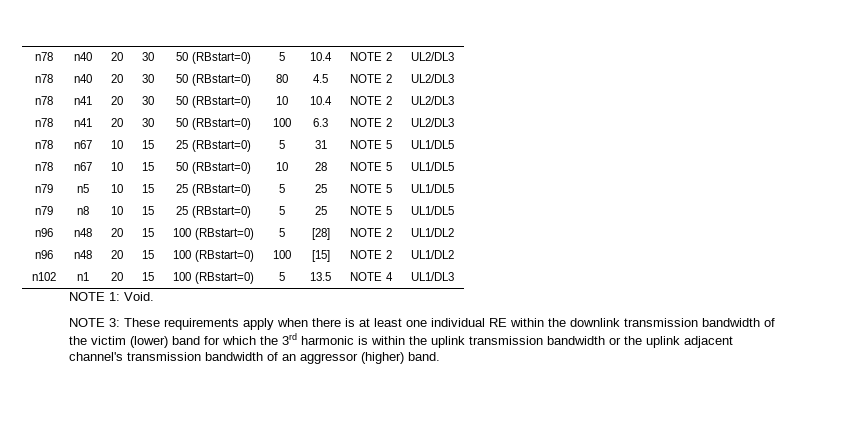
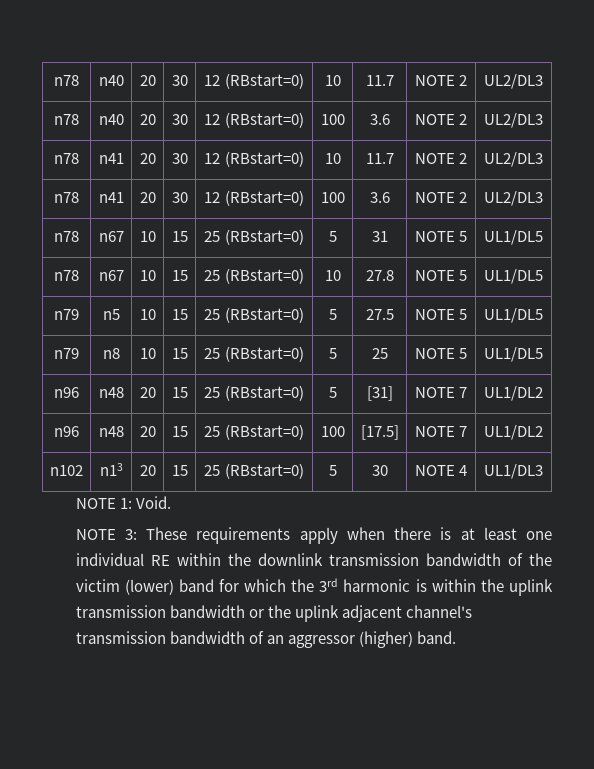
[34,52,53,61] [74,52,92,61] [111,52,123,61] [142,52,154,61] [176,52,251,64] [279,52,285,61] [310,52,332,61] n78 | n40 | 20 | 30 | 50 (RBstart=0) | 5 | 10.4 -> [54,75,79,86] [98,75,124,86] [139,75,156,86] [171,75,188,86] [204,73,304,89] [324,75,341,86] [365,75,394,86] n78 | n40 | 20 | 30 | 12 (RBstart=0) | 10 | 11.7
[176,74,251,86] [276,74,288,83] [313,74,328,83] [350,74,392,83] [411,74,454,83] [34,96,53,105] [74,96,92,105] [111,96,123,105] [142,96,154,105] [176,96,251,108] [276,96,288,105] [310,96,332,105] [350,96,392,105] [411,96,454,105] [34,118,53,127] [74,118,92,127] [111,118,123,127] [142,118,154,127] [176,118,251,130] [273,118,291,127] [313,118,328,127] 50 (RBstart=0) | 80 | 4.5 | NOTE 2 | UL2/DL3 // n78 | n41 | 20 | 30 | 50 (RBstart=0) | 10 | 10.4 | NOTE 2 | UL2/DL3 // n78 | n41 | 20 | 30 | 50 (RBstart=0) | 100 | 6.3 -> [204,112,304,128] [320,114,345,125] [369,114,390,125] [414,114,468,125] [484,113,543,128] [54,153,79,164] [98,153,124,164] [139,153,156,164] [171,153,188,164] [204,151,304,167] [324,153,341,164] [365,153,394,164] [414,153,468,164] [484,152,543,167] [54,192,79,203] [98,192,124,203] [139,192,156,203] [171,192,188,203] [204,190,304,206] [320,192,345,203] [369,192,390,203] 12 (RBstart=0) | 100 | 3.6 | NOTE 2 | UL2/DL3 // n78 | n41 | 20 | 30 | 12 (RBstart=0) | 10 | 11.7 | NOTE 2 | UL2/DL3 // n78 | n41 | 20 | 30 | 12 (RBstart=0) | 100 | 3.6
[176,162,251,174] [276,162,288,171] [314,162,327,171] 50 (RBstart=0) | 10 | 28 -> [204,268,304,284] [324,270,341,281] [365,270,394,281] 25 (RBstart=0) | 10 | 27.8
[314,184,327,193] 25 -> [365,309,394,320] 27.5
[173,228,254,240] [279,228,285,237] [311,228,330,240] [350,228,392,237] 100 (RBstart=0) | 5 | [28] | NOTE 2 -> [204,385,304,401] [328,387,337,398] [366,386,393,401] [414,387,468,398] 25 (RBstart=0) | 5 | [31] | NOTE 7
[173,250,254,262] [273,250,291,259] [311,250,330,262] [350,250,392,259] 100 (RBstart=0) | 100 | [15] | NOTE 2 -> [204,424,304,440] [320,426,345,437] [360,425,399,440] [414,426,468,437] 25 (RBstart=0) | 100 | [17.5] | NOTE 7
[77,272,89,281] [111,272,123,281] [142,272,154,281] [173,272,254,284] [279,272,285,281] [310,272,331,281] n1 | 20 | 15 | 100 (RBstart=0) | 5 | 13.5 -> [99,463,123,476] [139,465,156,476] [171,465,188,476] [204,463,304,479] [328,465,337,476] [371,465,388,476] n13 | 20 | 15 | 25 (RBstart=0) | 5 | 30

